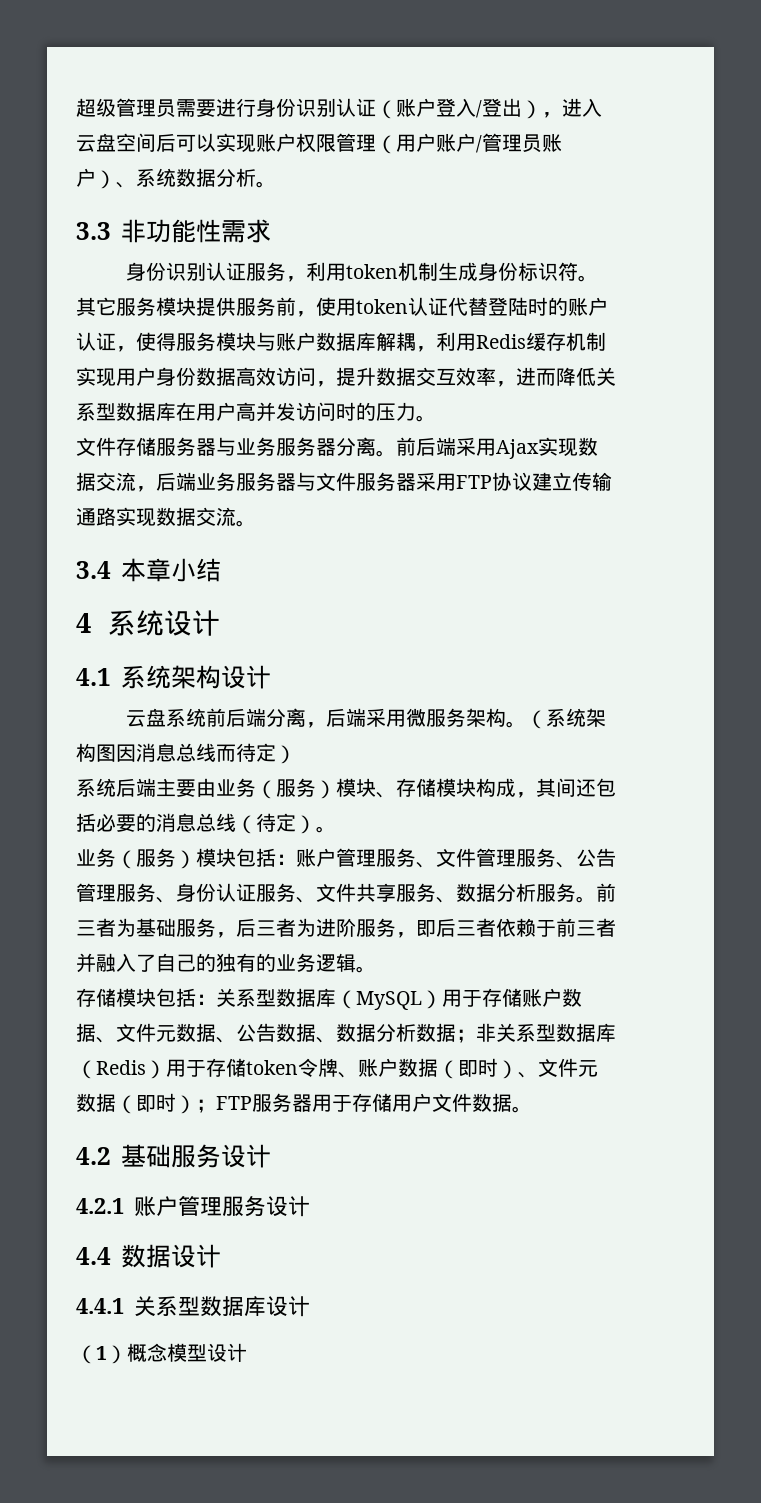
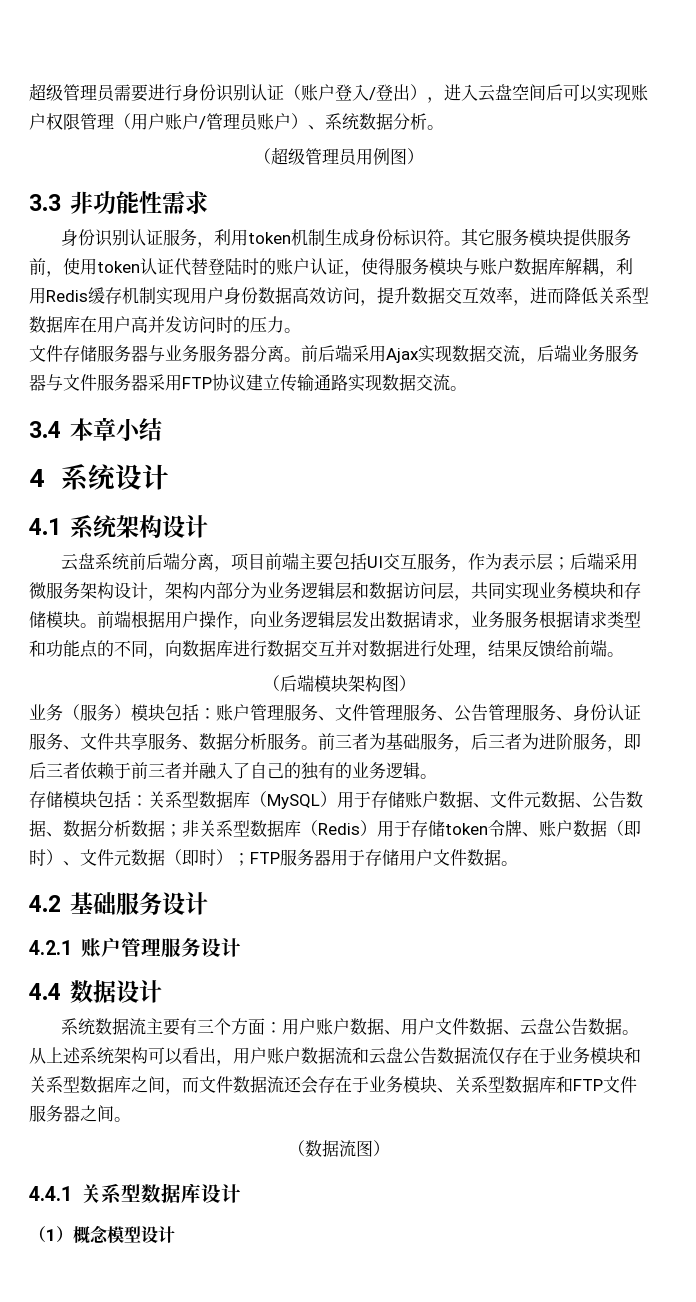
(276, 184) none -> [254,147,424,166] // （超级管理员用例图）
(327, 725) none -> [230,552,570,572] 项目前端主要包括UI交互服务，作为表示层；
[506,708,607,729] [76,743,296,764] [76,778,616,799] [76,813,336,834] 。（系统架构图因消息总线而待定） // 系统后端主要由业务（服务）模块、存储模块构成，其间还包括必要的消息总线（待定）。 -> [114,582,641,601] [29,610,641,630] [29,639,624,659] [262,674,416,692] 设计，架构内部分为业务逻辑层和数据访问层，共同实现业务模块和存储模块。前端根据用户操作，向业务逻辑层发出数据请求，业务服务根据请求类型和功能点的不同，向数据库进行数据交互并对数据进行处理，结果反馈给前端。 // （后端模块架构图）
(221, 1256) none -> [60,1018,639,1036] [29,1047,641,1066] [29,1076,637,1095] [29,1105,131,1122] [288,1140,390,1157] // 系统数据流主要有三个方面：用户账户数据、用户文件数据、云盘公告数据。从上述系统架构可以看出，用户账户数据流和云盘公告数据流仅存在于业务模块和关系型数据库之间，而文件数据流还会存在于业务模块、关系型数据库和FTP文件服务器之间。 // （数据流图）

